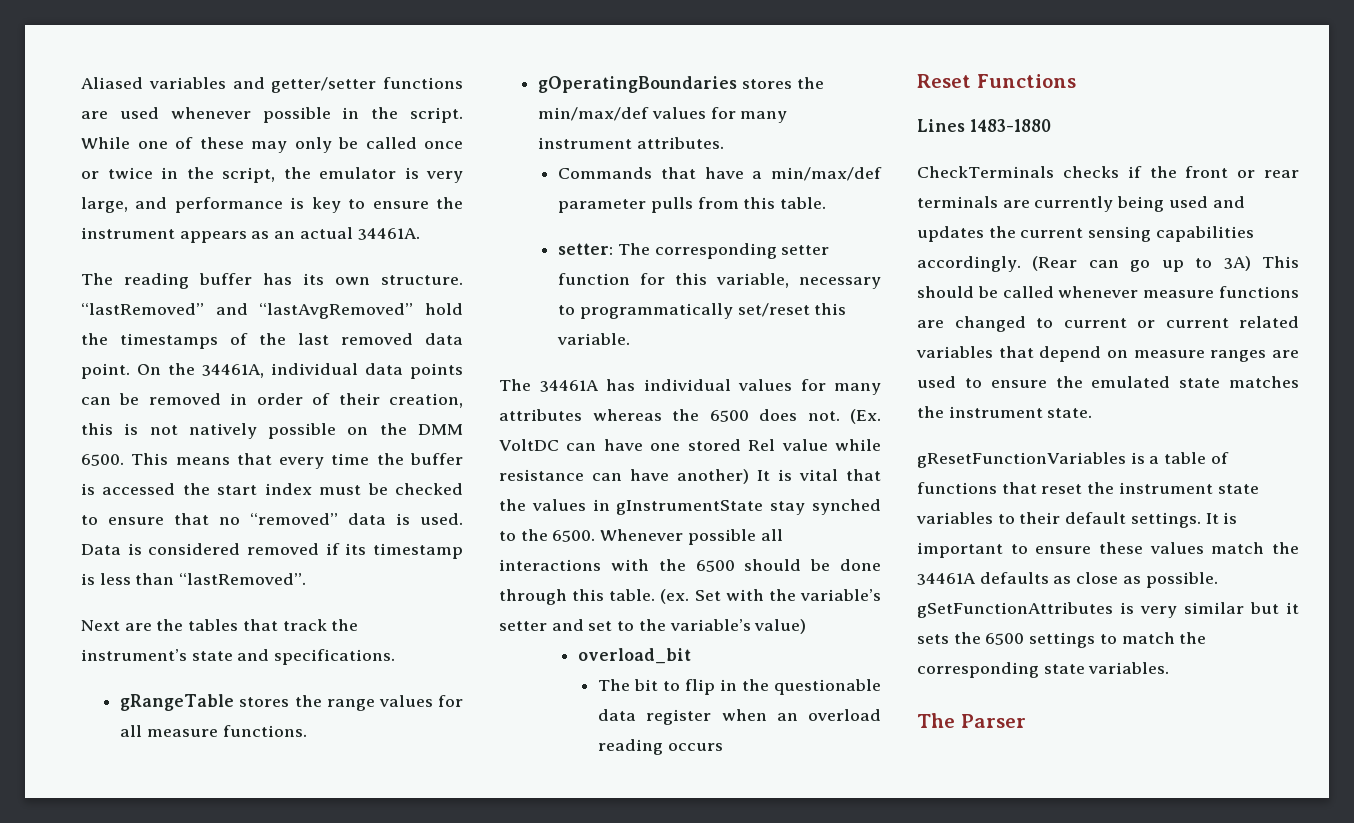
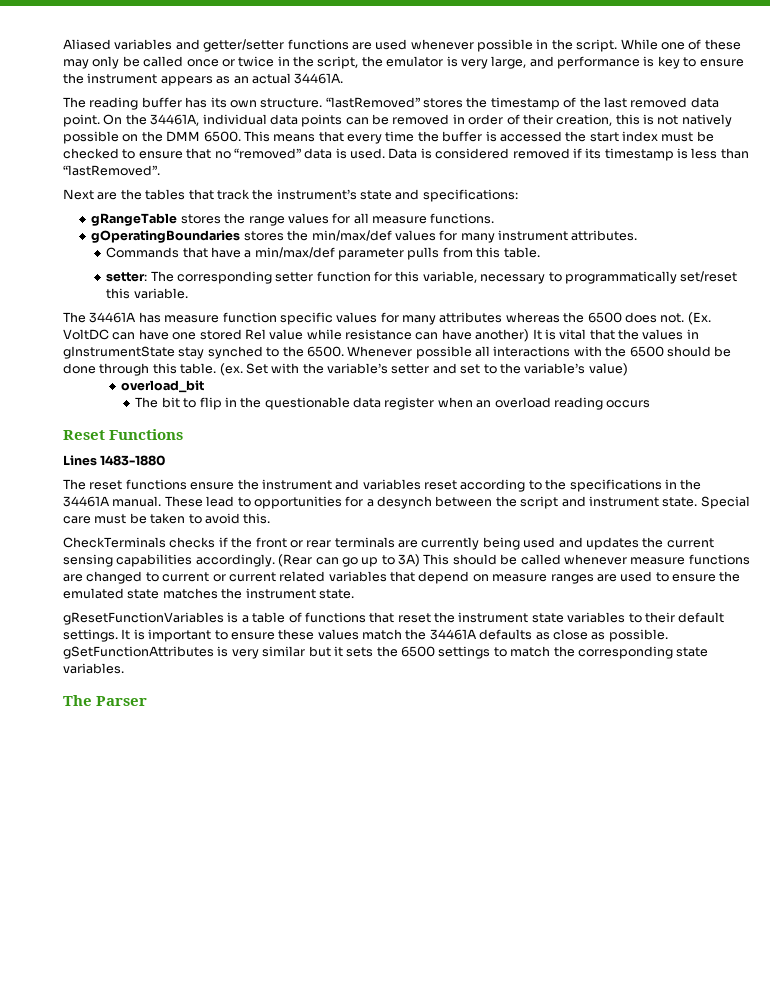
[215,303,463,319] [81,333,218,349] and “lastAvgRemoved” hold the timestamps -> [423,97,560,110] stores the timestamp
[274,649,396,665] specifications. -> [422,189,518,202] specifications:
[643,379,731,391] individual -> [164,312,333,325] measure function specific
(1051, 125) none -> [63,479,702,492] [63,496,750,509] [63,513,271,524] // The reset functions ensure the instrument and variables reset according to the specifications in the 34461A manual. These lead to opportunities for a desynch between the script and instrument state. Special care must be taken to avoid this.

